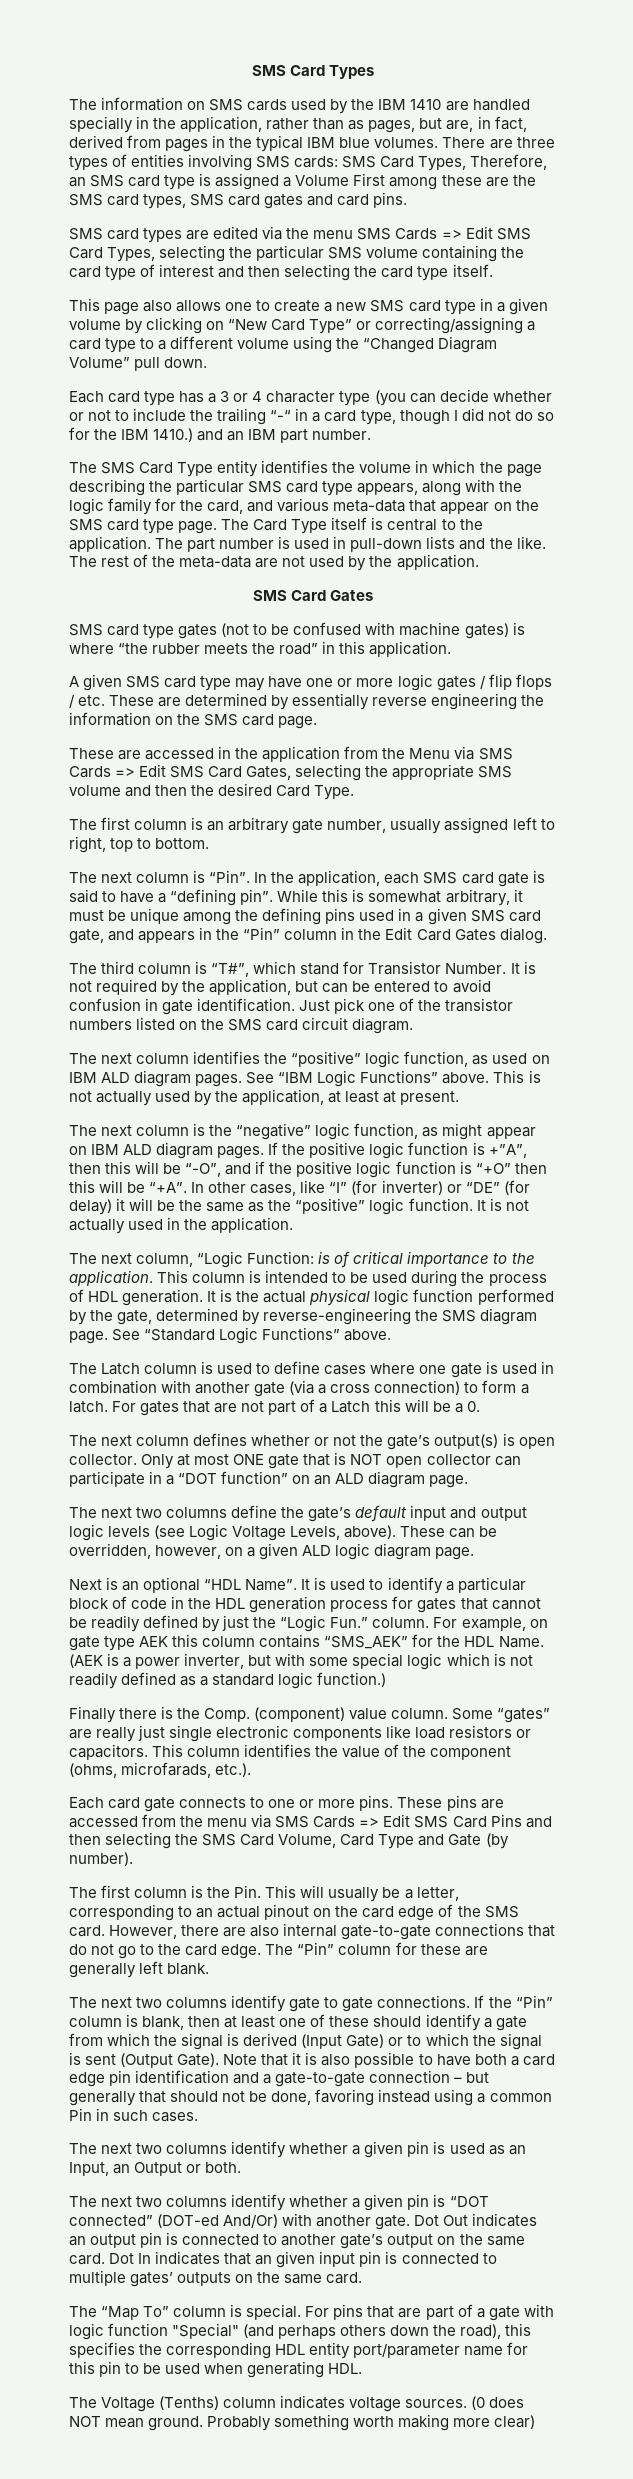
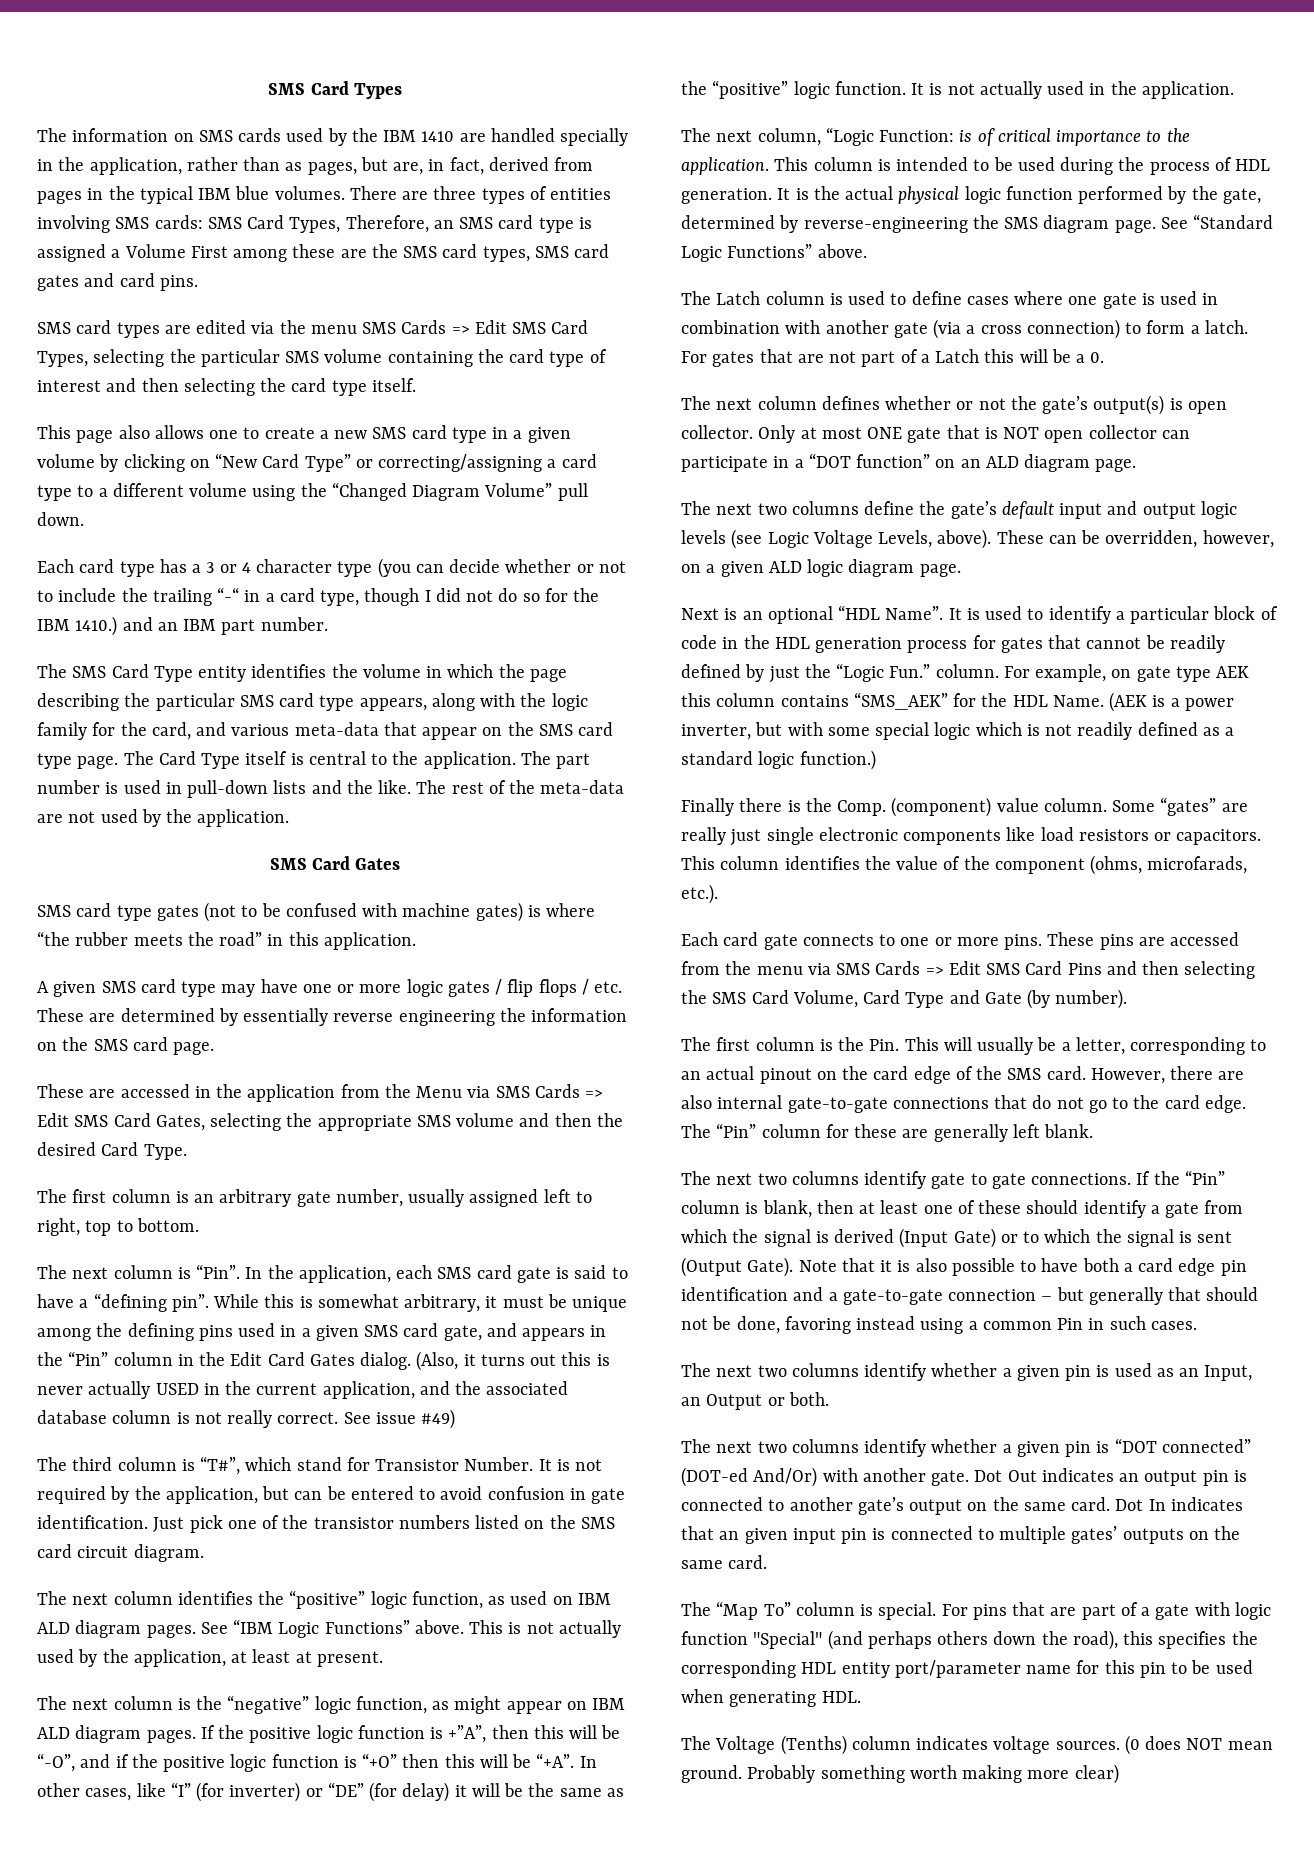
(547, 935) none -> [416,1351,610,1371] [37,1381,569,1399] [37,1409,456,1429] (Also, it turns out this is never actually USED in the current application, and the associated database column is not really correct. See issue #49)

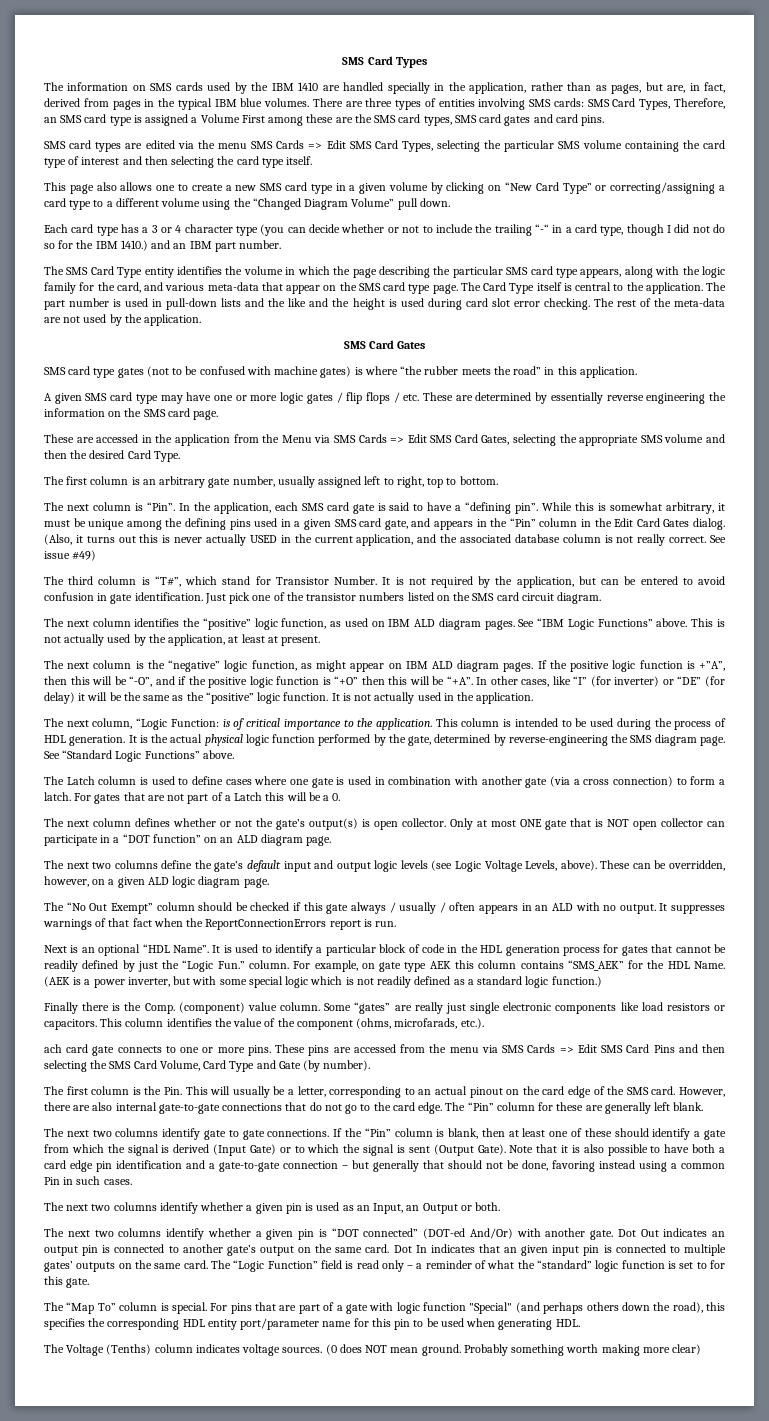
[378,780,412,794] like. -> [288,298,590,310] like and the height is used during card slot error checking.
(961, 570) none -> [44,902,725,914] [43,918,397,930] // The “No Out Exempt” column should be checked if this gate always / usually / often appears in an ALD with no output. It suppresses warnings of that fact when the ReportConnectionErrors report is run.
[681,932,718,946] Each -> [44,1044,62,1053] ach
(768, 1562) none -> [210,1260,726,1272] [44,1276,90,1288] The “Logic Function” field is read only – a reminder of what the “standard” logic function is set to for this gate.

